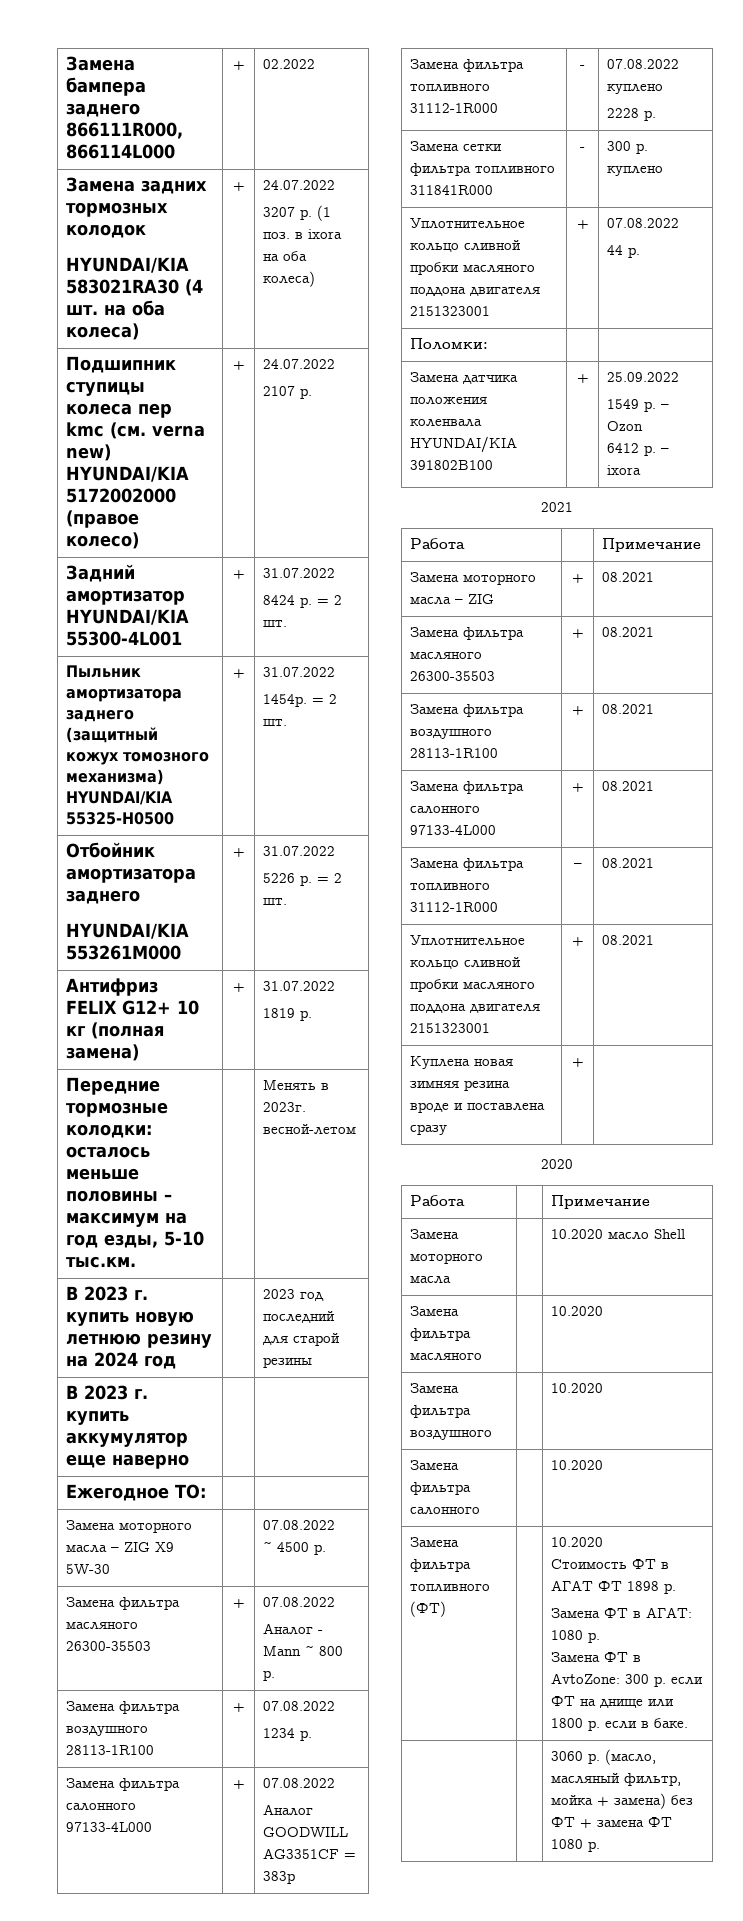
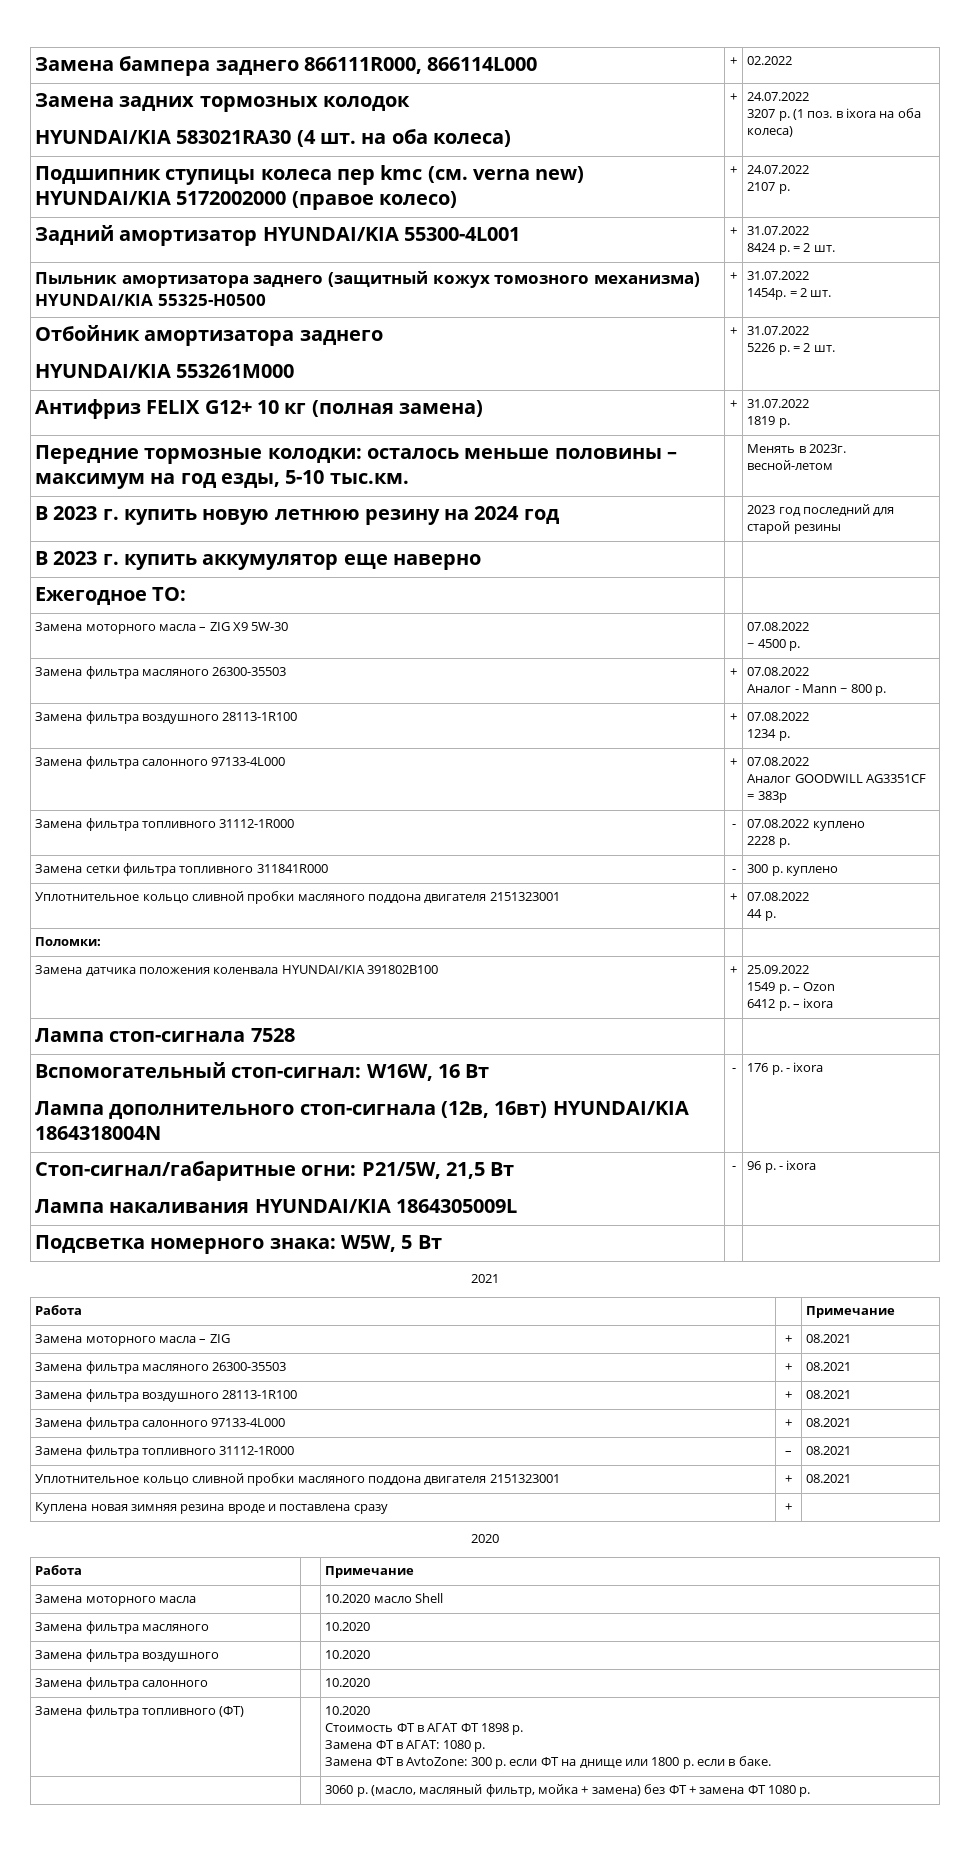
(642, 470) none -> [35,1028,295,1043] [35,1062,490,1081] [35,1101,689,1119] [35,1126,162,1140] [731,1068,736,1072] [747,1062,824,1075] [35,1161,515,1181] [35,1199,517,1214] [731,1166,736,1170] [747,1160,817,1173] [35,1235,442,1254] // Лампа стоп-сигнала 7528 | | // Вспомогательный стоп-сигнал: W16W, 16 Вт // Лампа дополнительного стоп-сигнала (12в, 16вт) HYUNDAI/KIA 1864318004N | - | 176 р. - ixora // Стоп-сигнал/габаритные огни: P21/5W, 21,5 Вт // Лампа накаливания HYUNDAI/KIA 1864305009L | - | 96 р. - ixora // Подсветка номерного знака: W5W, 5 Вт | |

